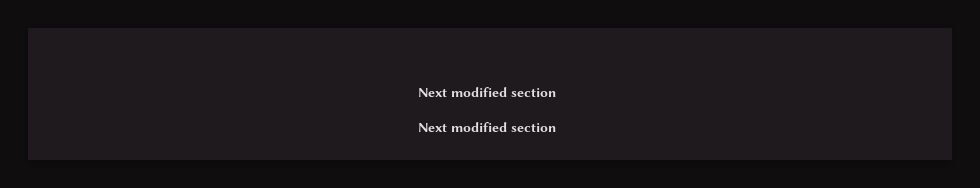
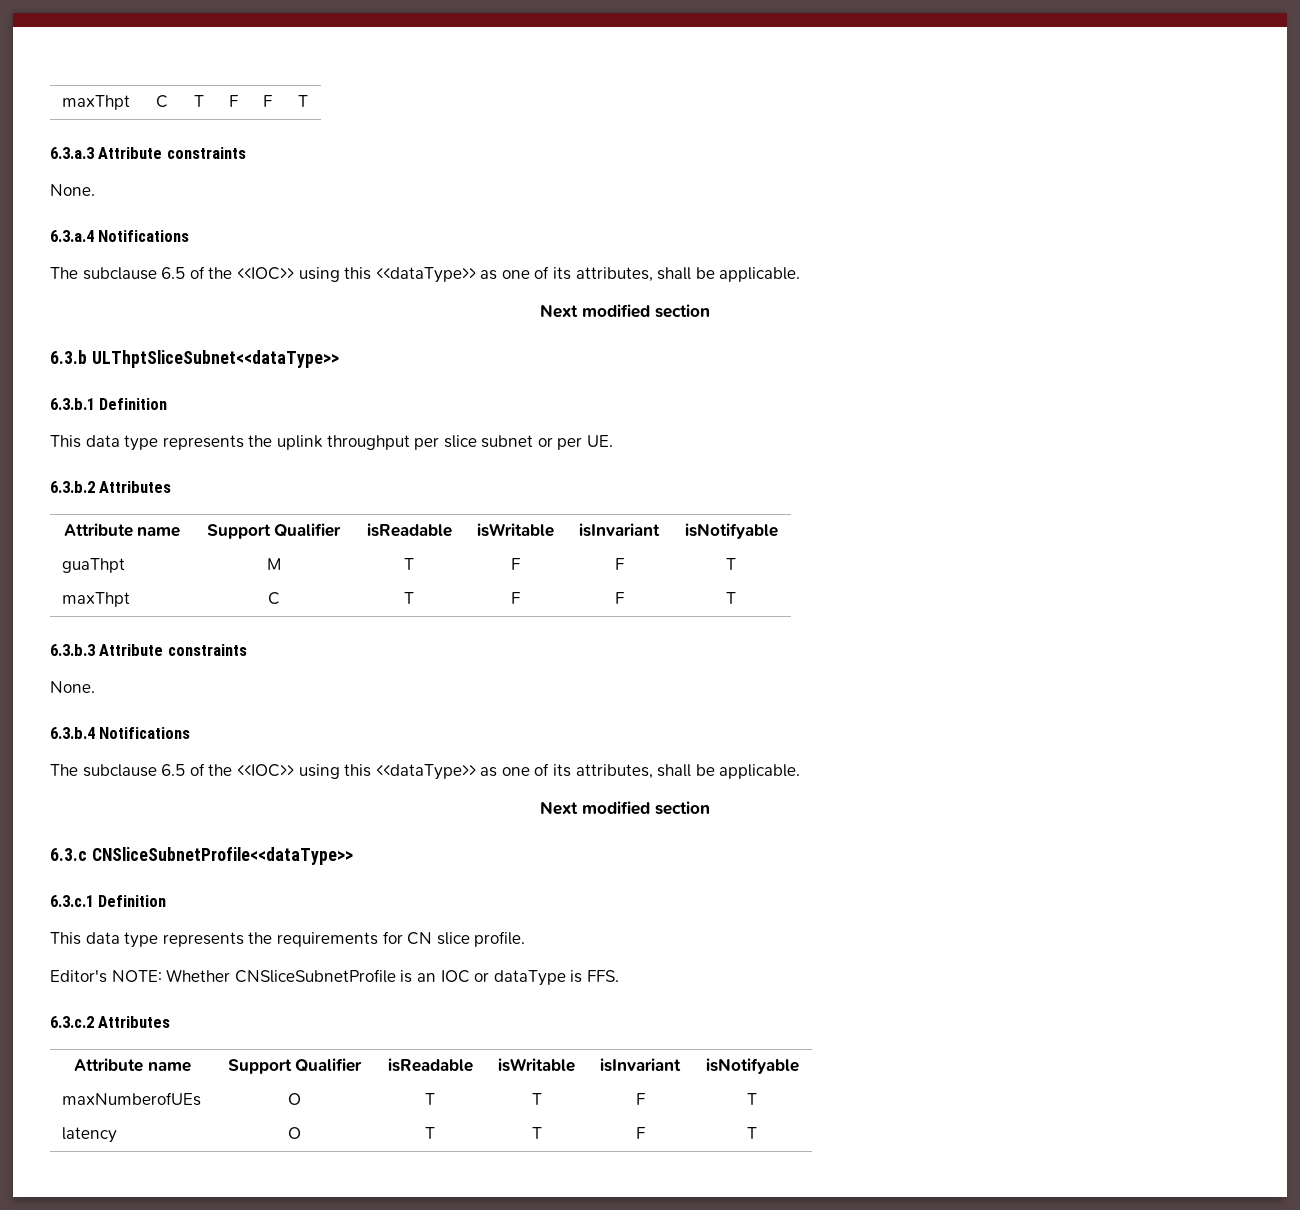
[418,87,556,97] [418,122,556,132] Next modified section // Next modified section -> [62,95,131,110] [156,95,168,108] [193,95,204,107] [229,95,238,107] [263,95,272,107] [297,95,308,107] [50,147,246,159] [50,184,95,196] [50,230,190,242] [50,266,801,283] [540,304,710,318] [50,350,339,368] [50,398,168,410] [50,435,614,451] [50,481,172,493] [63,523,181,537] [206,523,342,539] [366,523,452,537] [477,523,554,537] [579,523,660,537] [684,523,778,539] [62,558,126,573] [266,558,281,570] [404,558,414,570] [511,558,520,570] [614,558,624,570] [726,558,736,570] [62,592,131,607] [267,592,280,605] [404,592,414,604] [511,592,520,604] [614,592,624,604] [726,592,736,604] [50,644,247,656] [50,681,95,693] [50,727,191,739] [50,763,801,780] [540,801,710,815] [50,847,353,865] [50,895,167,907] [50,931,526,948] [50,969,619,986] [50,1016,171,1028] [74,1058,191,1072] [227,1058,363,1074] [387,1058,473,1072] [498,1058,575,1072] [600,1058,681,1072] [705,1058,799,1074] [62,1092,202,1106] [288,1093,301,1105] [425,1093,435,1105] [531,1093,542,1105] [635,1093,645,1105] [747,1093,757,1105] [62,1127,118,1143] [288,1127,301,1139] [425,1127,435,1139] [531,1127,542,1139] [635,1127,645,1139] [747,1127,757,1139] maxThpt | C | T | F | F | T // 6.3.a.3 Attribute constraints // None. // 6.3.a.4 Notifications // The subclause 6.5 of the <<IOC>> using this <<dataType>> as one of its attributes, shall be applicable. // Next modified section // 6.3.b ULThptSliceSubnet<<dataType>> // 6.3.b.1 Definition // This data type represents the uplink throughput per slice subnet or per UE. // 6.3.b.2 Attributes // Attribute name | Support Qualifier | isReadable | isWritable | isInvariant | isNotifyable // guaThpt | M | T | F | F | T // maxThpt | C | T | F | F | T // 6.3.b.3 Attribute constraints // None. // 6.3.b.4 Notifications // The subclause 6.5 of the <<IOC>> using this <<dataType>> as one of its attributes, shall be applicable. // Next modified section // 6.3.c CNSliceSubnetProfile<<dataType>> // 6.3.c.1 Definition // This data type represents the requirements for CN slice profile. // Editor's NOTE: Whether CNSliceSubnetProfile is an IOC or dataType is FFS. // 6.3.c.2 Attributes // Attribute name | Support Qualifier | isReadable | isWritable | isInvariant | isNotifyable // maxNumberofUEs | O | T | T | F | T // latency | O | T | T | F | T

